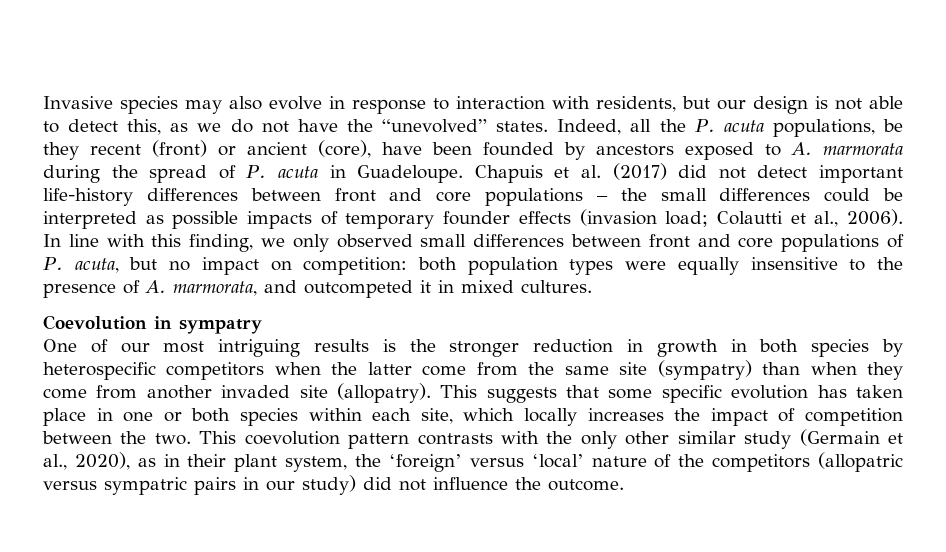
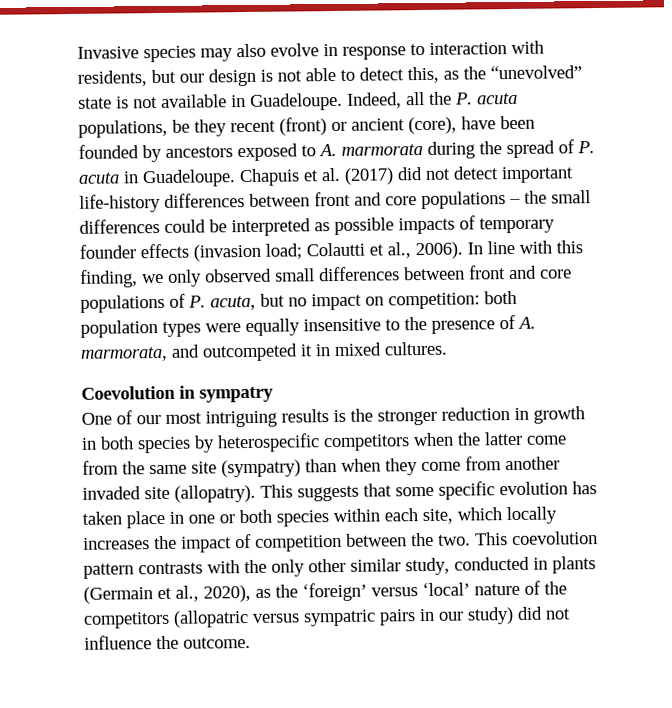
[197,119,549,133] we do not have the “unevolved” states. -> [463,65,582,80] [78,92,343,111] the “unevolved” state is not available in Guadeloupe.
[744,431,792,449] study -> [405,556,596,576] study, conducted in plants
[163,454,348,472] in their plant system, -> (271, 593) none

